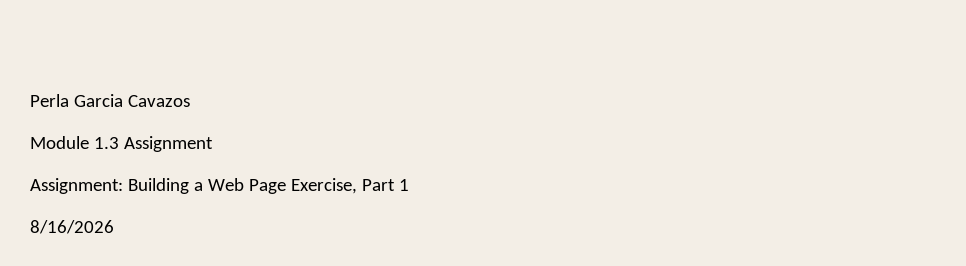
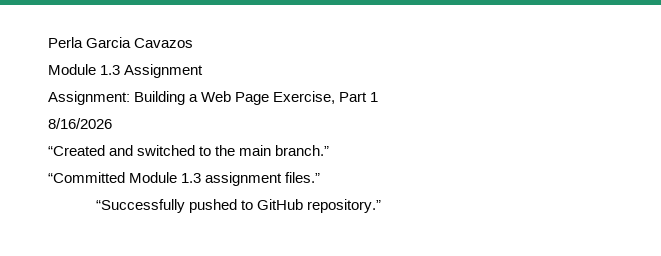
(114, 227) none -> [48,145,330,156] [48,172,321,186] [96,199,382,213] // “Created and switched to the main branch.” // “Committed Module 1.3 assignment files.” // “Successfully pushed to GitHub repository.”

